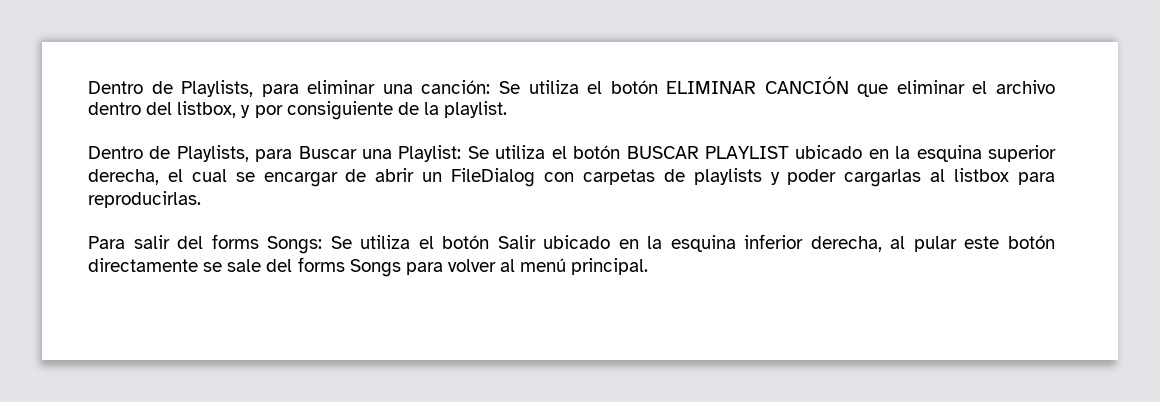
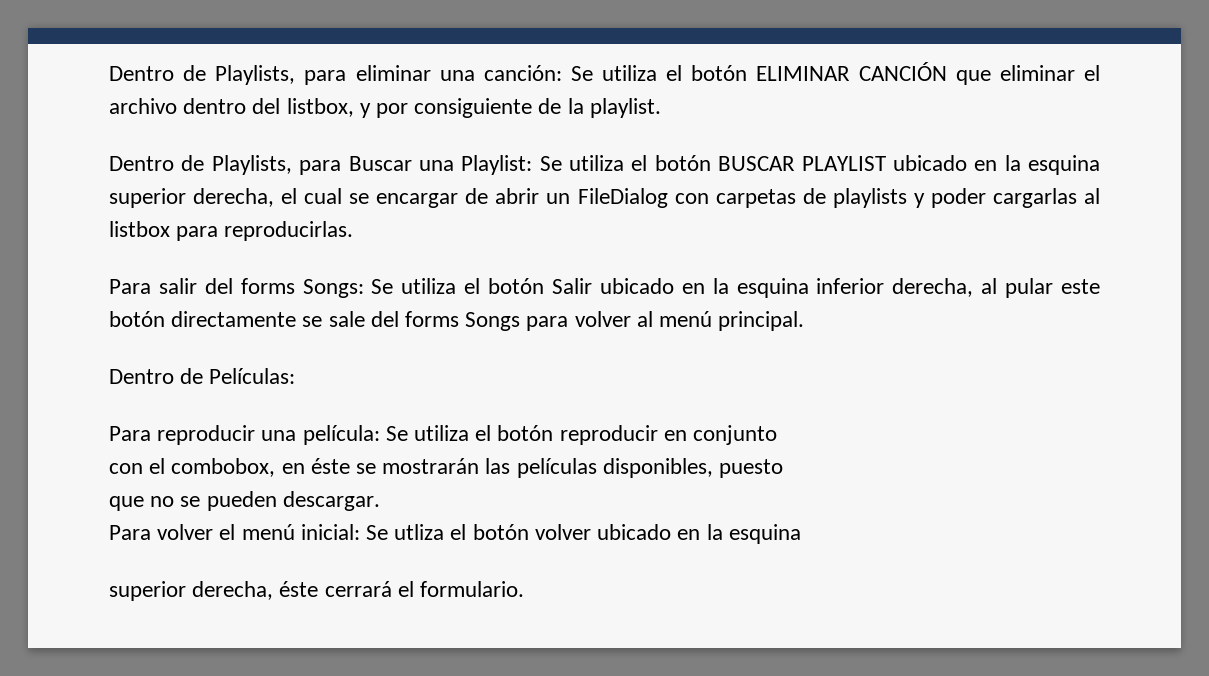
(649, 266) none -> [109,368,296,384] [109,425,778,445] [109,458,784,478] [109,491,380,511] [109,524,801,544] [109,581,525,601] // Dentro de Películas: // Para reproducir una película: Se utiliza el botón reproducir en conjunto // con el combobox, en éste se mostrarán las películas disponibles, puesto // que no se pueden descargar. // Para volver el menú inicial: Se utliza el botón volver ubicado en la esquina // superior derecha, éste cerrará el formulario.

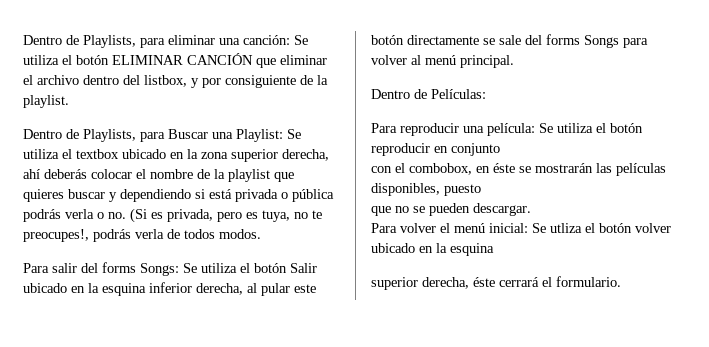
[654,155,1100,175] [109,188,1100,208] [109,221,354,241] botón BUSCAR PLAYLIST ubicado en la esquina superior derecha, el cual se encargar de abrir un FileDialog con carpetas de playlists y poder cargarlas al listbox para reproducirlas. -> [76,149,329,162] [23,169,294,182] [23,189,334,202] [23,208,322,223] [23,229,261,242] textbox ubicado en la zona superior derecha, ahí deberás colocar el nombre de la playlist que quieres buscar y dependiendo si está privada o pública podrás verla o no. (Si es privada, pero es tuya, no te preocupes!, podrás verla de todos modos.

